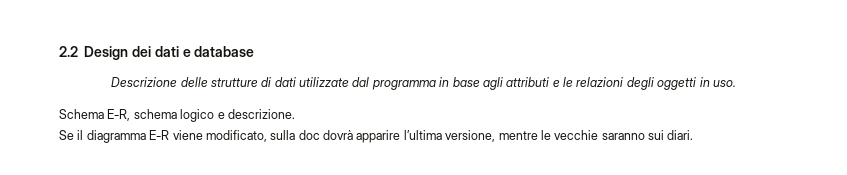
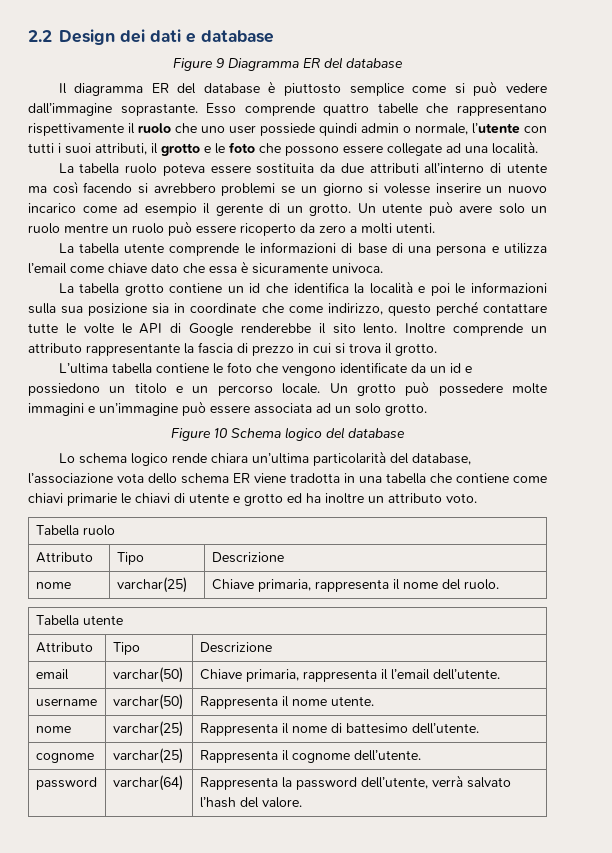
[111,77,736,90] [59,109,295,122] [59,130,694,143] Descrizione delle strutture di dati utilizzate dal programma in base agli attributi e le relazioni degli oggetti in uso. // Schema E-R, schema logico e descrizione. // Se il diagramma E-R viene modificato, sulla doc dovrà apparire l’ultima versione, mentre le vecchie saranno sui diari. -> [173,57,403,71] [58,81,547,96] [28,103,547,116] [28,123,547,136] [28,141,538,156] [58,163,547,176] [28,181,547,196] [28,201,547,216] [28,221,435,236] [58,242,547,256] [28,261,383,274] [58,281,547,296] [28,301,547,316] [28,323,548,336] [28,342,437,356] [58,362,472,376] [28,381,548,396] [28,401,427,416] [171,427,405,441] [58,451,471,466] [28,473,547,484] [28,493,477,506] [35,525,115,536] [35,552,93,563] [116,552,144,565] [211,552,284,563] [35,582,71,589] [116,577,187,593] [211,579,499,592] [35,615,123,626] [35,642,93,653] [112,642,140,655] [199,642,272,653] [35,669,69,680] [112,667,183,683] [199,669,500,682] [35,698,97,707] [112,694,183,710] [199,696,374,709] [35,726,71,733] [112,721,183,737] [199,723,479,736] [35,753,94,763] [112,748,183,764] [199,750,421,763] [35,777,97,790] [112,775,183,791] [199,775,511,790] [199,797,302,808] Figure 9 Diagramma ER del database // Il diagramma ER del database è piuttosto semplice come si può vedere dall’immagine soprastante. Esso comprende quattro tabelle che rappresentano rispettivamente il ruolo che uno user possiede quindi admin o normale, l’utente con tutti i suoi attributi, il grotto e le foto che possono essere collegate ad una località. // La tabella ruolo poteva essere sostituita da due attributi all’interno di utente ma così facendo si avrebbero problemi se un giorno si volesse inserire un nuovo incarico come ad esempio il gerente di un grotto. Un utente può avere solo un ruolo mentre un ruolo può essere ricoperto da zero a molti utenti. // La tabella utente comprende le informazioni di base di una persona e utilizza l’email come chiave dato che essa è sicuramente univoca. // La tabella grotto contiene un id che identifica la località e poi le informazioni sulla sua posizione sia in coordinate che come indirizzo, questo perché contattare tutte le volte le API di Google renderebbe il sito lento. Inoltre comprende un attributo rappresentante la fascia di prezzo in cui si trova il grotto. // L’ultima tabella contiene le foto che vengono identificate da un id e possiedono un titolo e un percorso locale. Un grotto può possedere molte immagini e un’immagine può essere associata ad un solo grotto. // Figure 10 Schema logico del database // Lo schema logico rende chiara un’ultima particolarità del database, l’associazione vota dello schema ER viene tradotta in una tabella che contiene come chiavi primarie le chiavi di utente e grotto ed ha inoltre un attributo voto. // Tabella ruolo // Attributo | Tipo | Descrizione // nome | varchar(25) | Chiave primaria, rappresenta il nome del ruolo. // Tabella utente // Attributo | Tipo | Descrizione // email | varchar(50) | Chiave primaria, rappresenta il l’email dell’utente. // username | varchar(50) | Rappresenta il nome utente. // nome | varchar(25) | Rappresenta il nome di battesimo dell’utente. // cognome | varchar(25) | Rappresenta il cognome dell’utente. // password | varchar(64) | Rappresenta la password dell’utente, verrà salvato l’hash del valore.

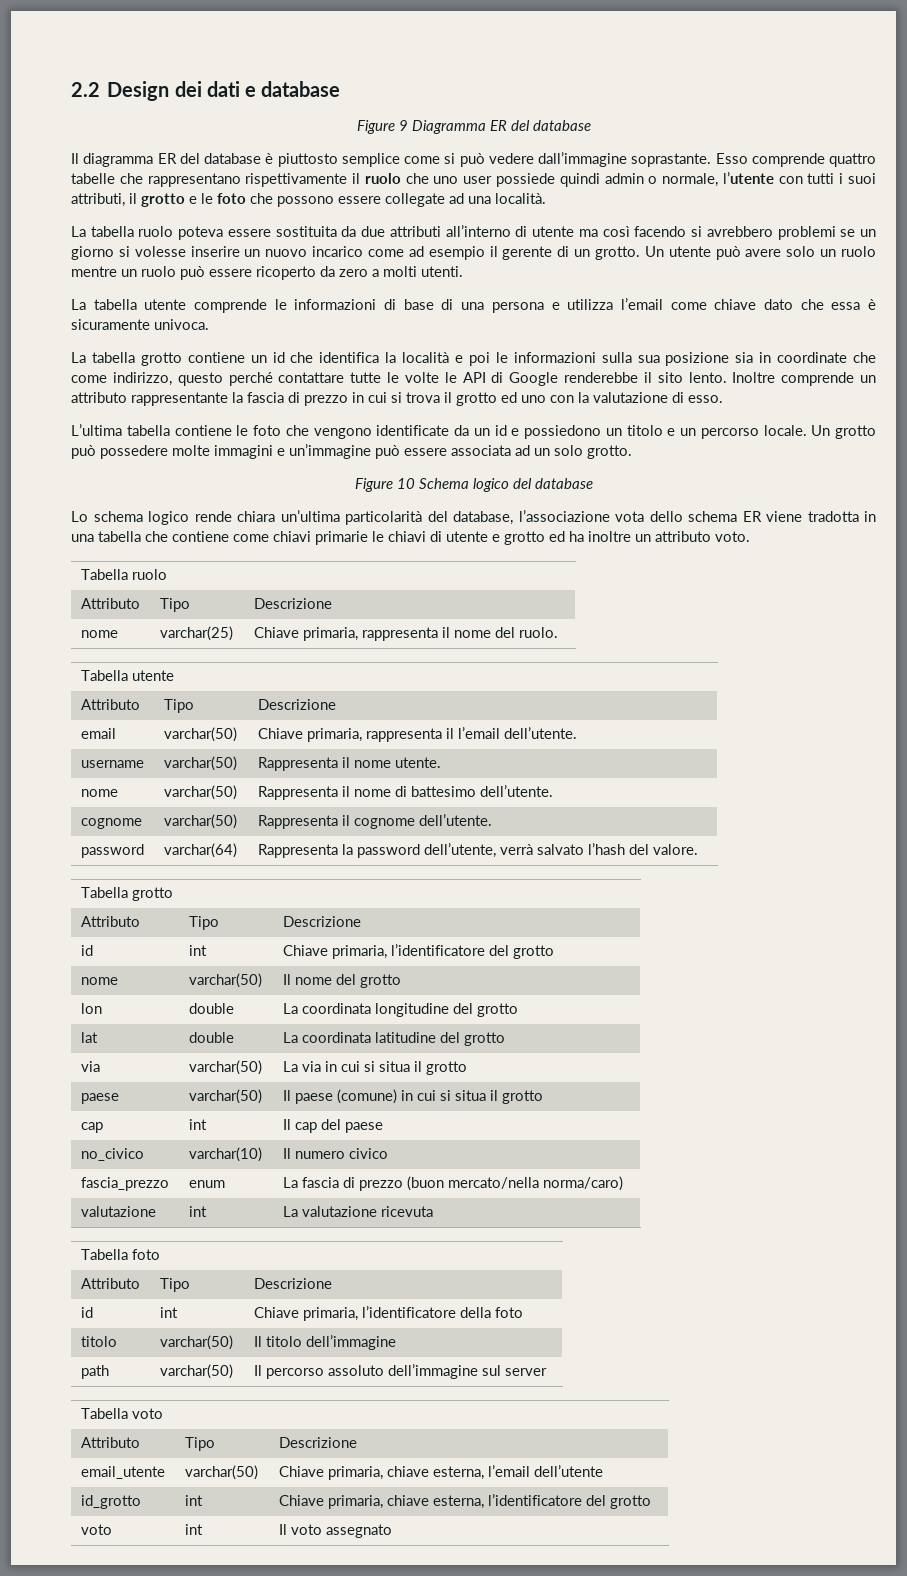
[395,343,437,356] grotto. -> [456,392,723,406] grotto ed uno con la valutazione di esso.
[112,721,183,737] varchar(25) -> [163,785,237,800] varchar(50)
[112,748,183,764] varchar(25) -> [163,814,237,829] varchar(50)
(302, 802) none -> [80,887,173,901] [80,916,140,927] [188,916,219,930] [282,916,361,927] [80,945,93,956] [188,945,207,956] [282,944,554,959] [80,977,118,985] [188,973,262,988] [282,974,401,988] [80,1003,102,1014] [188,1003,234,1014] [282,1003,518,1017] [80,1032,98,1043] [188,1032,234,1043] [282,1032,505,1046] [80,1061,100,1072] [188,1060,262,1075] [282,1061,467,1075] [80,1093,119,1104] [188,1089,262,1104] [282,1089,543,1104] [80,1122,103,1133] [188,1119,207,1130] [282,1119,383,1133] [80,1148,144,1161] [188,1147,262,1162] [282,1148,388,1159] [80,1177,169,1191] [188,1180,225,1188] [282,1176,623,1191] [80,1206,156,1217] [188,1206,207,1217] [282,1206,433,1217] [80,1249,160,1260] [80,1278,140,1289] [159,1278,190,1292] [253,1278,332,1289] [80,1307,93,1318] [159,1307,178,1318] [253,1306,523,1321] [80,1336,117,1347] [159,1335,233,1350] [253,1335,396,1350] [80,1365,109,1379] [159,1364,233,1379] [253,1364,547,1379] [80,1408,163,1419] [80,1437,140,1448] [184,1437,215,1451] [278,1437,357,1448] [80,1466,165,1479] [184,1465,258,1480] [278,1465,603,1480] [80,1495,141,1509] [184,1495,203,1506] [278,1494,651,1509] [80,1524,112,1535] [184,1524,203,1535] [278,1524,392,1538] // Tabella grotto // Attributo | Tipo | Descrizione // id | int | Chiave primaria, l’identificatore del grotto // nome | varchar(50) | Il nome del grotto // lon | double | La coordinata longitudine del grotto // lat | double | La coordinata latitudine del grotto // via | varchar(50) | La via in cui si situa il grotto // paese | varchar(50) | Il paese (comune) in cui si situa il grotto // cap | int | Il cap del paese // no_civico | varchar(10) | Il numero civico // fascia_prezzo | enum | La fascia di prezzo (buon mercato/nella norma/caro) // valutazione | int | La valutazione ricevuta // Tabella foto // Attributo | Tipo | Descrizione // id | int | Chiave primaria, l’identificatore della foto // titolo | varchar(50) | Il titolo dell’immagine // path | varchar(50) | Il percorso assoluto dell’immagine sul server // Tabella voto // Attributo | Tipo | Descrizione // email_utente | varchar(50) | Chiave primaria, chiave esterna, l’email dell’utente // id_grotto | int | Chiave primaria, chiave esterna, l’identificatore del grotto // voto | int | Il voto assegnato

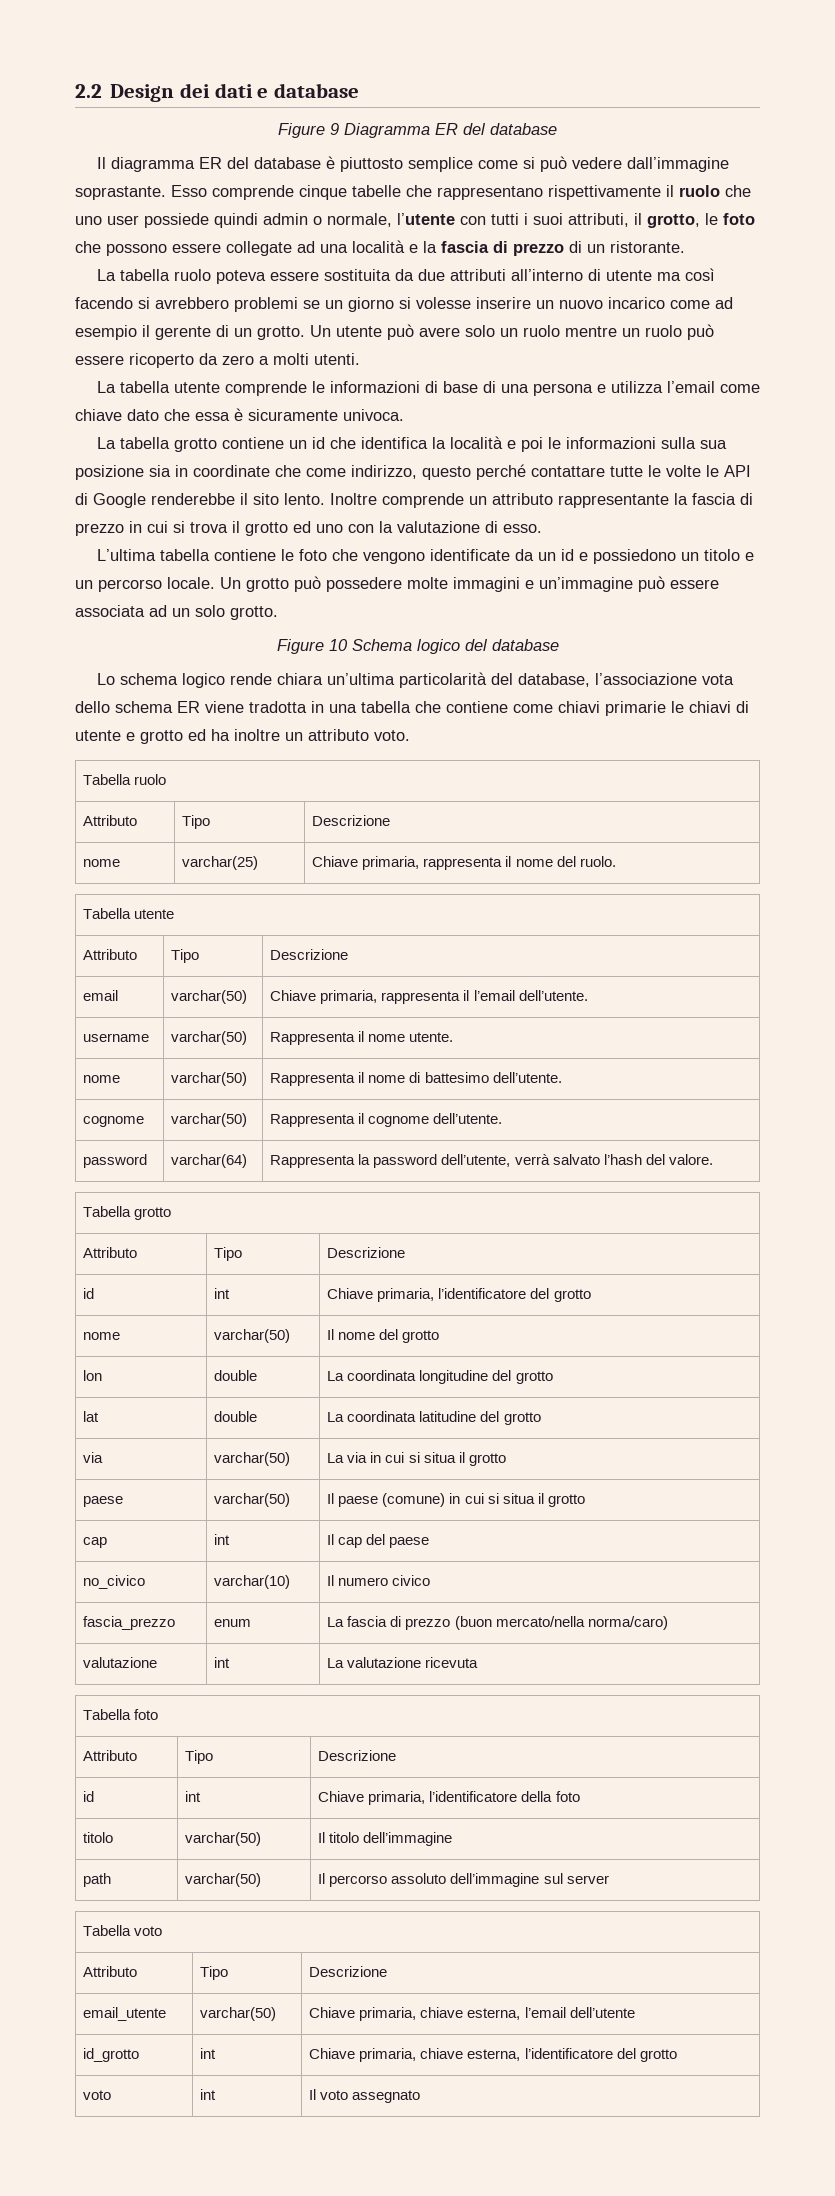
[829,153,876,167] quattro -> [299,185,347,200] cinque
[141,193,197,207] grotto e -> [647,214,700,228] grotto,
[495,193,546,204] località. -> [352,240,685,256] località e la fascia di prezzo di un ristorante.

